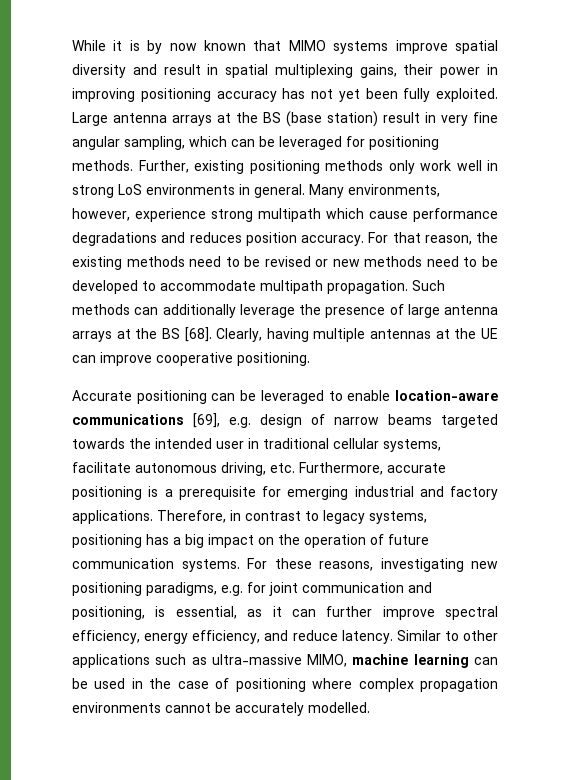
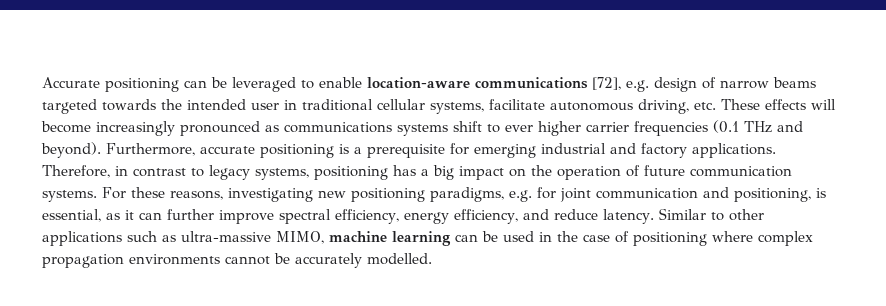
[72,40,498,54] [72,64,498,78] [72,88,498,102] [72,111,498,127] [72,136,439,150] [72,160,498,174] [72,184,440,198] [72,208,498,222] [72,232,498,246] [72,256,499,270] [72,280,445,294] [72,304,498,318] [72,327,498,342] [72,352,310,366] While it is by now known that MIMO systems improve spatial diversity and result in spatial multiplexing gains, their power in improving positioning accuracy has not yet been fully exploited. Large antenna arrays at the BS (base station) result in very fine angular sampling, which can be leveraged for positioning methods. Further, existing positioning methods only work well in strong LoS environments in general. Many environments, however, experience strong multipath which cause performance degradations and reduces position accuracy. For that reason, the existing methods need to be revised or new methods need to be developed to accommodate multipath propagation. Such methods can additionally leverage the presence of large antenna arrays at the BS [68]. Clearly, having multiple antennas at the UE can improve cooperative positioning. // -> (42, 82) none
[193,413,220,428] [69], -> [592,77,621,90] [72],
(295, 468) none -> [721,99,836,110] [41,120,803,136] [41,142,101,158] These effects will become increasingly pronounced as communications systems shift to ever higher carrier frequencies (0.1 THz and beyond).

